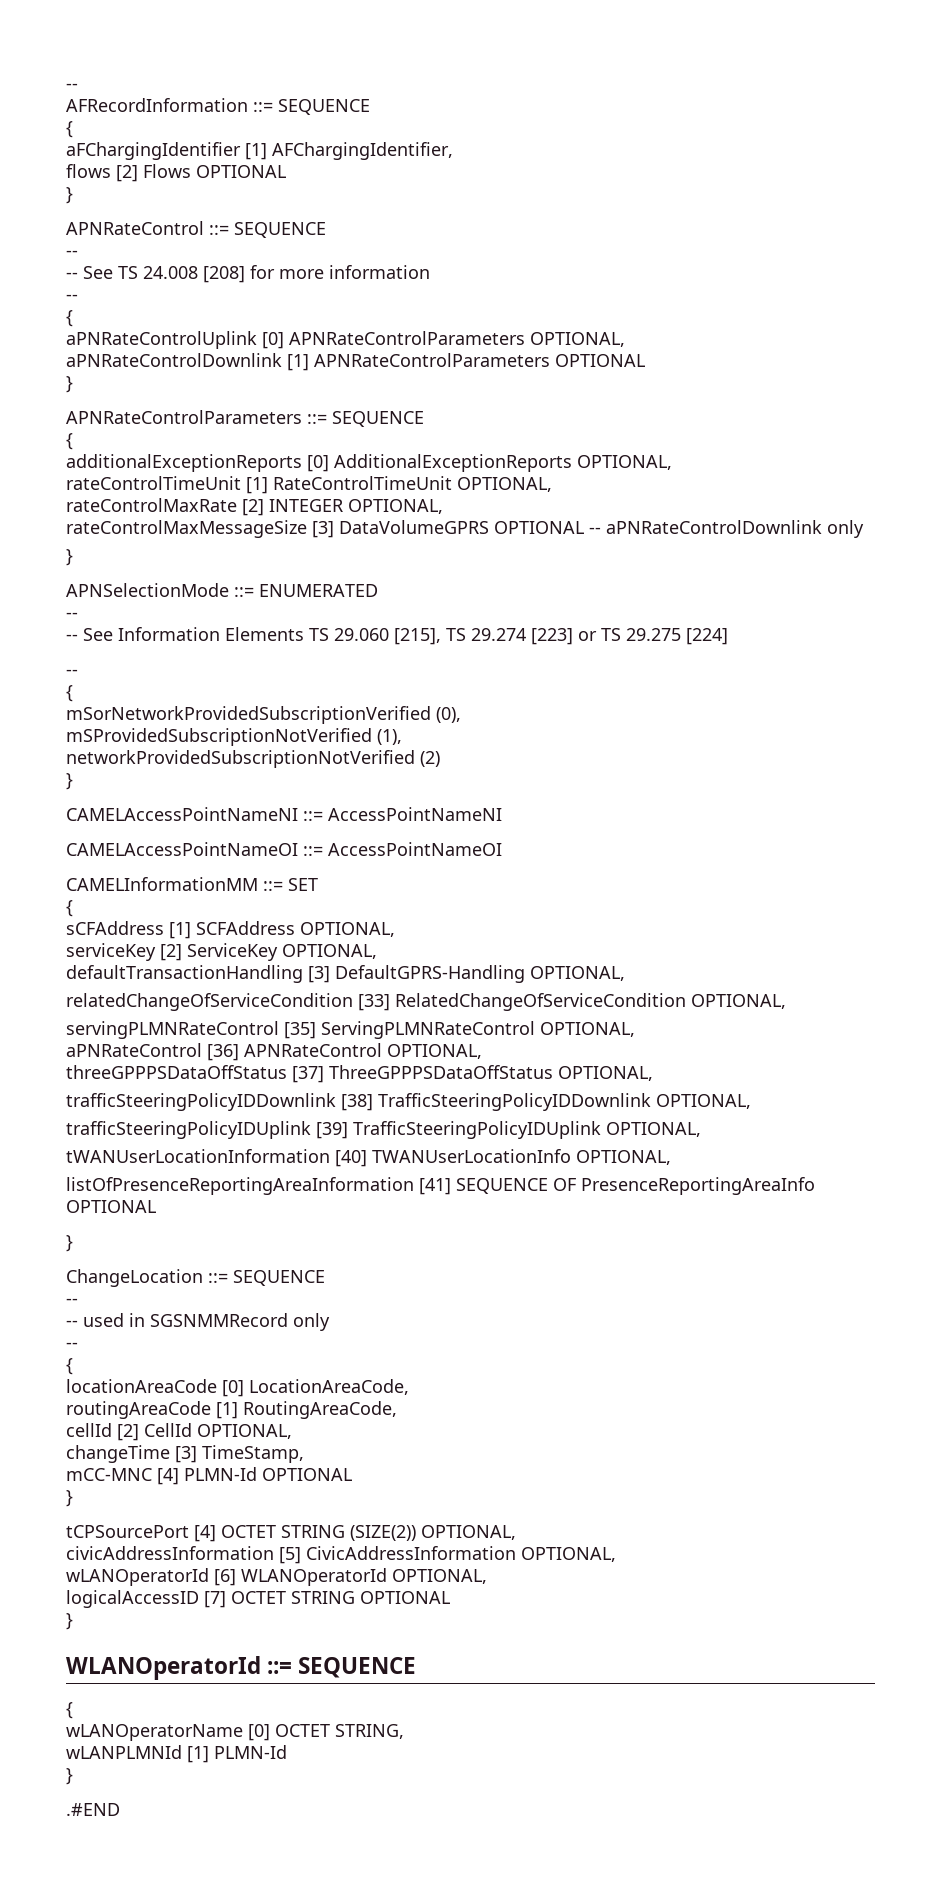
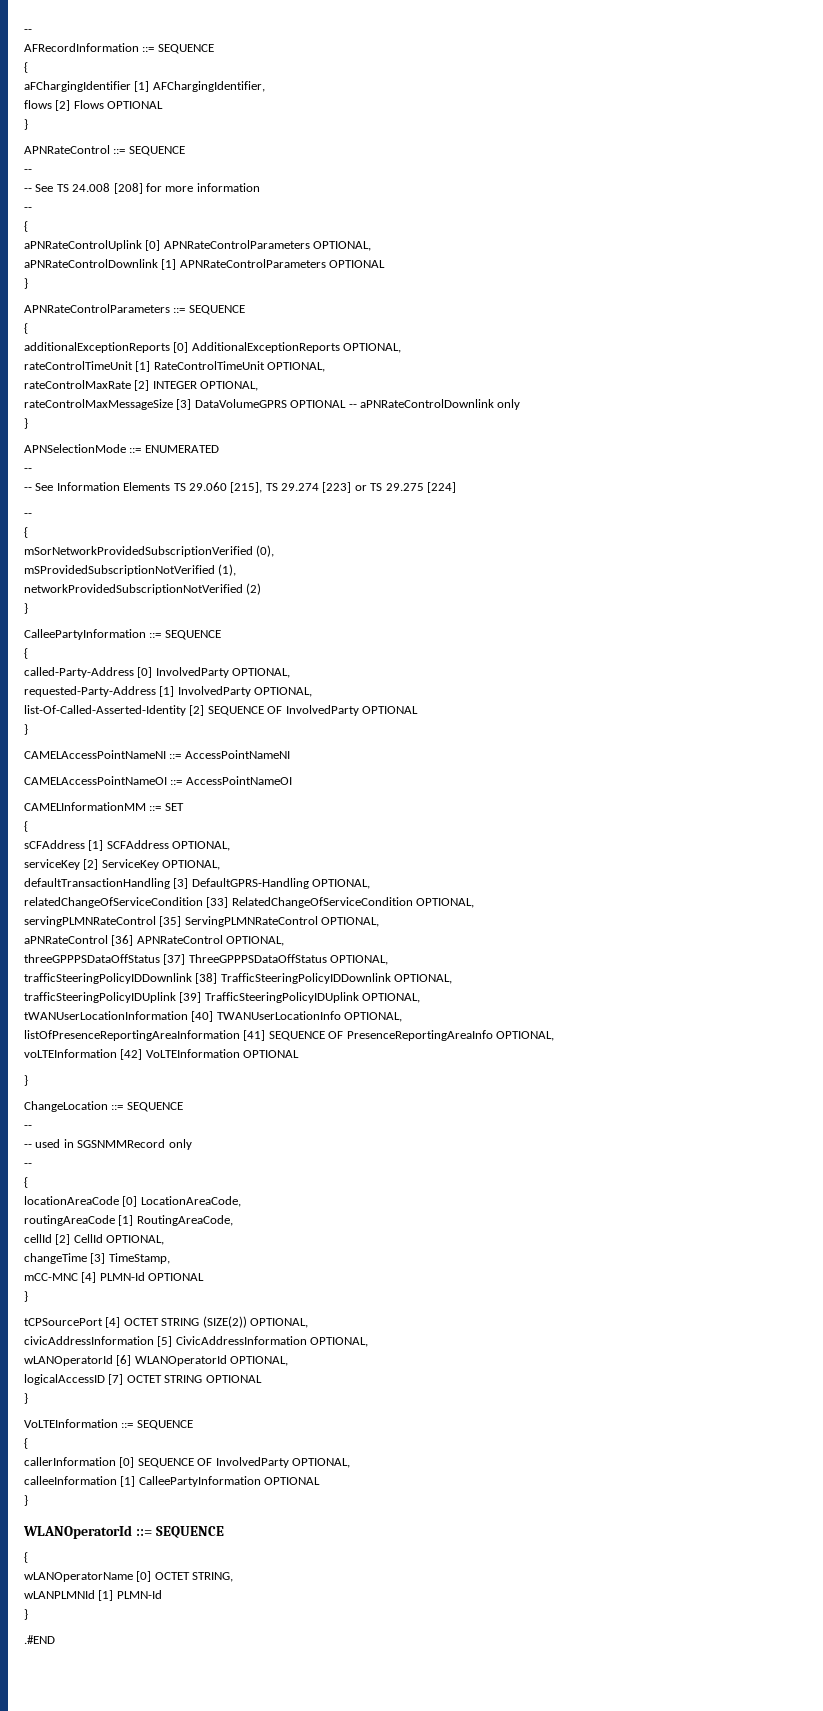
(73, 781) none -> [24,629,221,640] [24,648,28,659] [24,667,291,678] [24,686,313,697] [24,705,418,716] [24,724,28,735] // CalleePartyInformation ::= SEQUENCE // { // called-Party-Address [0] InvolvedParty OPTIONAL, // requested-Party-Address [1] InvolvedParty OPTIONAL, // list-Of-Called-Asserted-Identity [2] SEQUENCE OF InvolvedParty OPTIONAL // }
(815, 1186) none -> [495,1031,554,1041] [24,1049,240,1060] OPTIONAL, // voLTEInformation [42] VoLTEInformation
(73, 1621) none -> [24,1419,193,1430] [24,1438,28,1449] [24,1457,350,1468] [24,1476,321,1487] [24,1495,28,1506] // VoLTEInformation ::= SEQUENCE // { // callerInformation [0] SEQUENCE OF InvolvedParty OPTIONAL, // calleeInformation [1] CalleePartyInformation OPTIONAL // }

